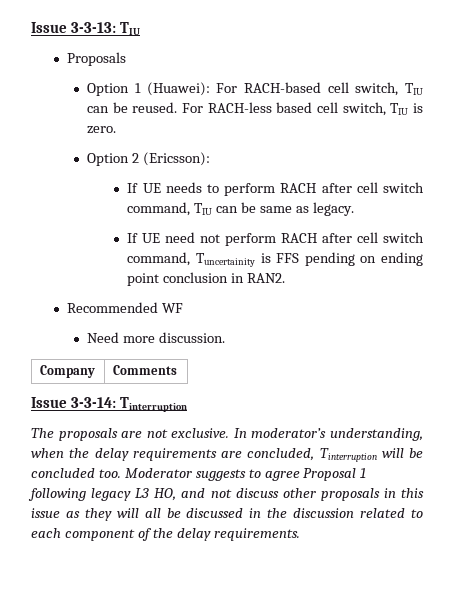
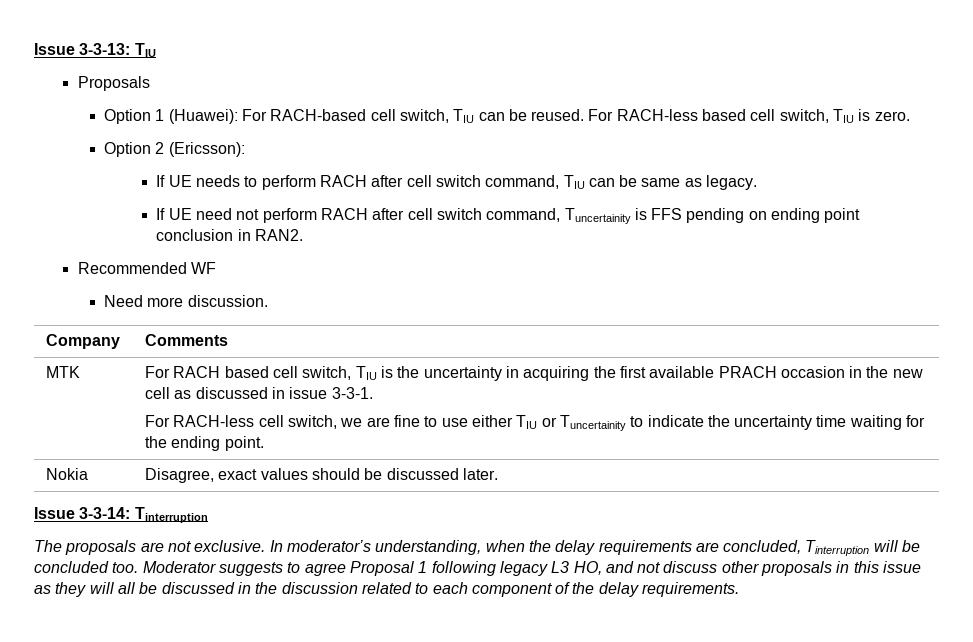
(177, 370) none -> [46,366,81,378] [145,366,923,381] [145,387,373,399] [145,415,926,431] [145,436,264,451] [46,468,89,480] [145,468,498,483] // MTK | For RACH based cell switch, TIU is the uncertainty in acquiring the first available PRACH occasion in the new cell as discussed in issue 3-3-1. // For RACH-less cell switch, we are fine to use either TIU or Tuncertainity to indicate the uncertainty time waiting for the ending point. // Nokia | Disagree, exact values should be discussed later.

